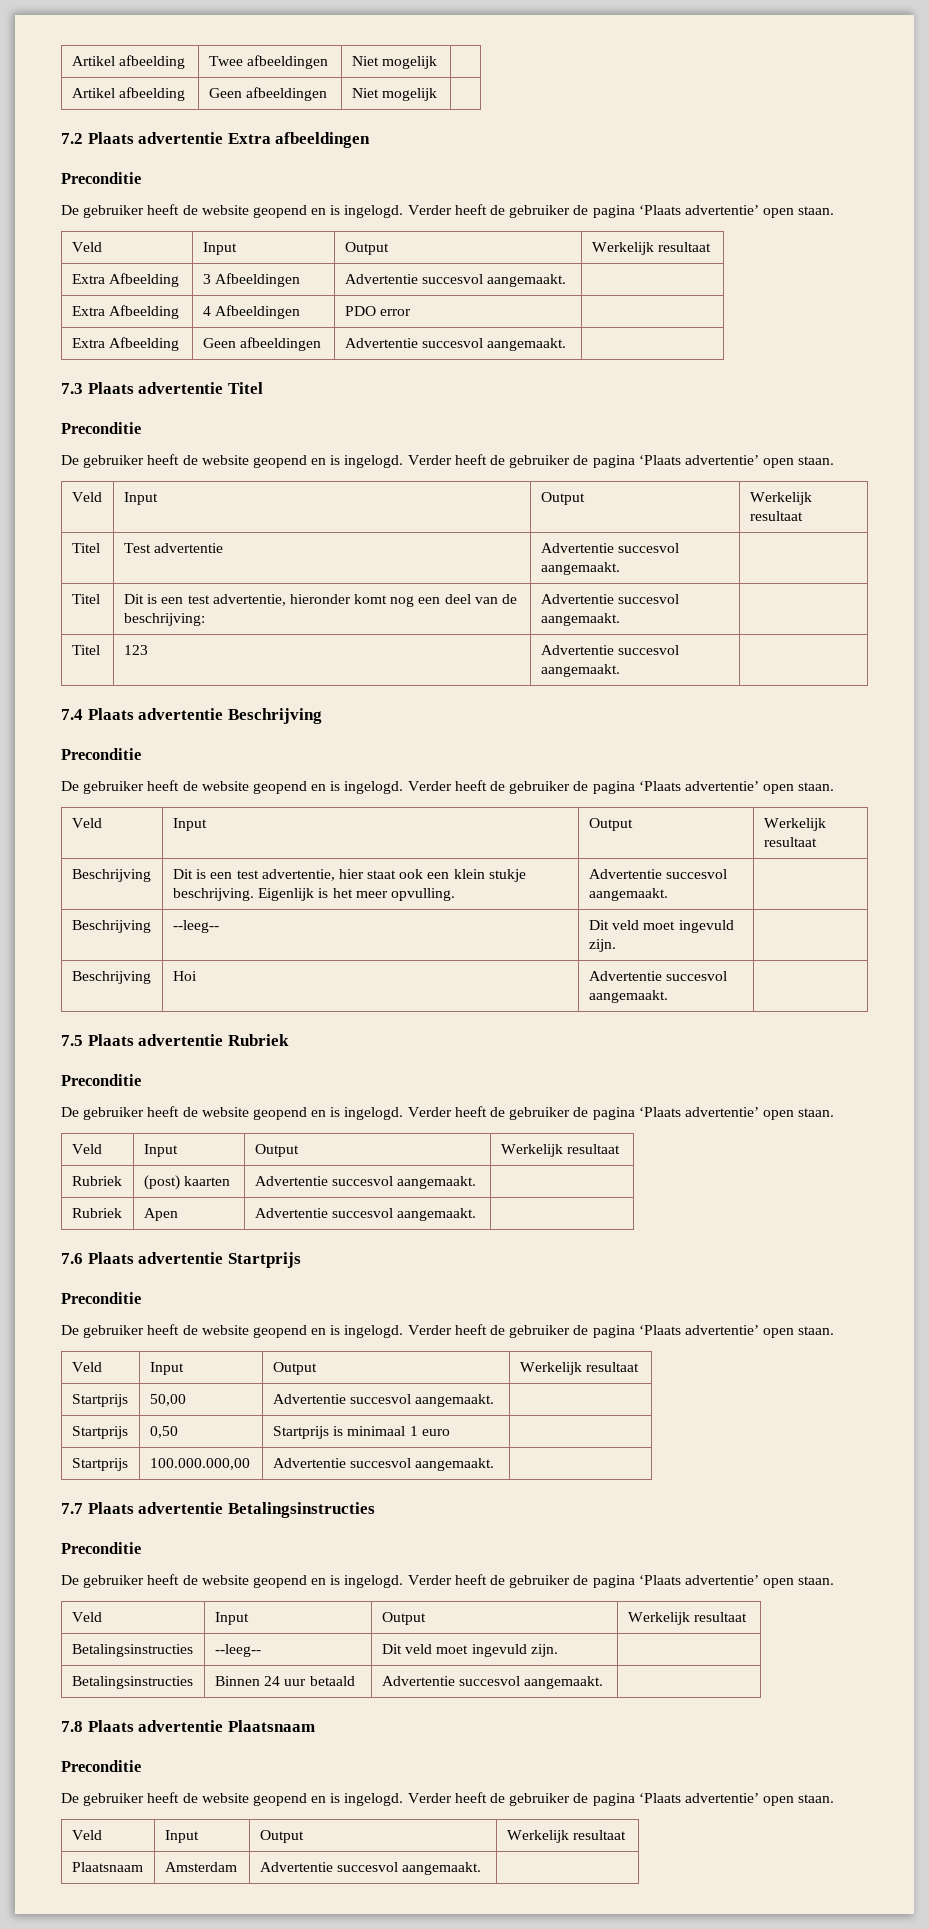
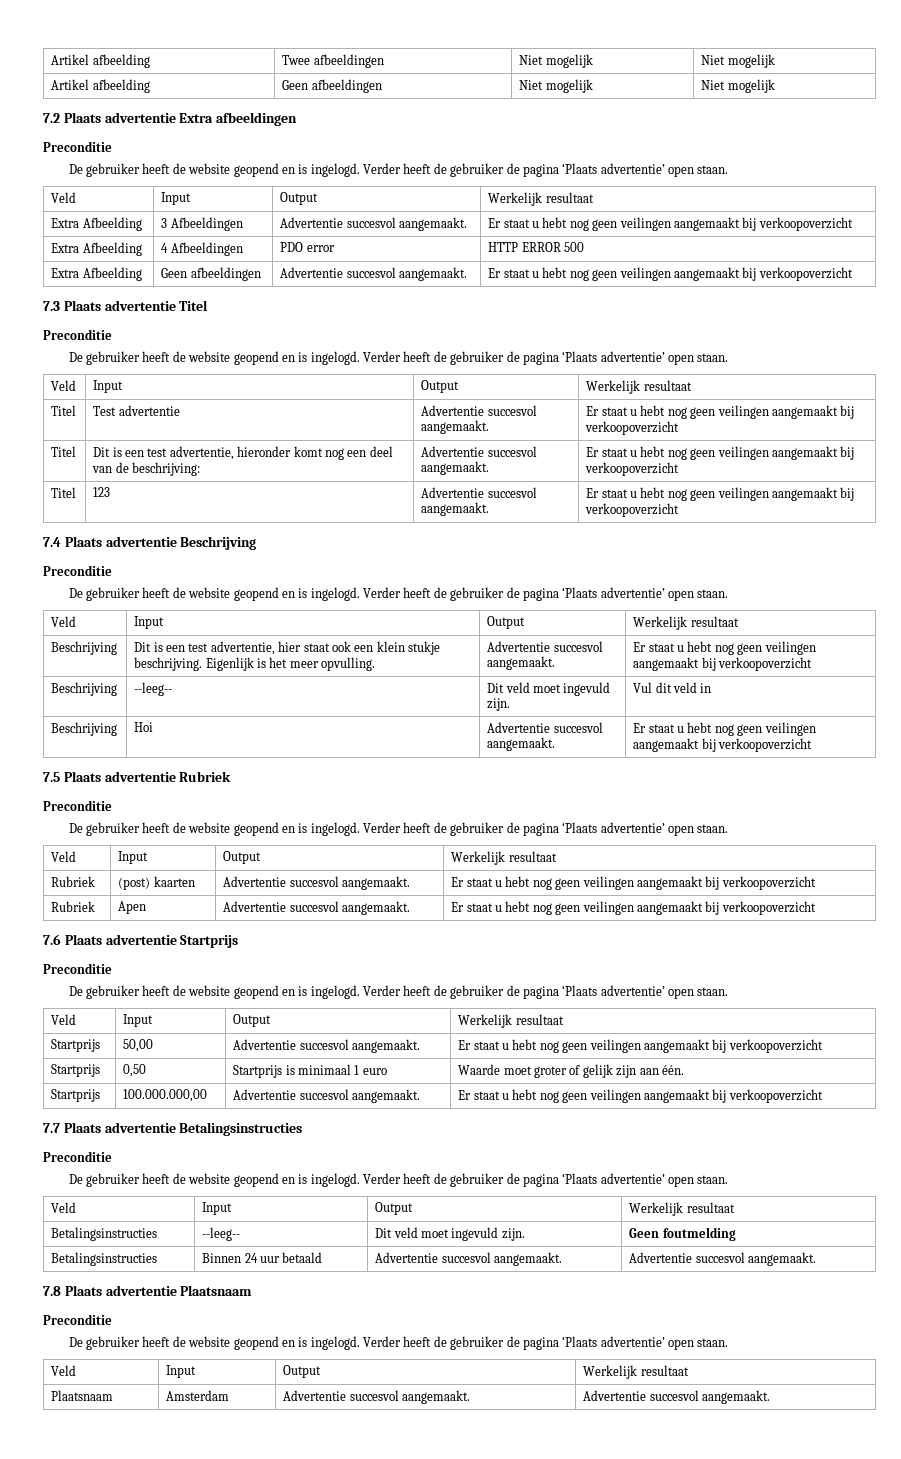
(438, 62) none -> [701,54,775,68] Niet mogelijk
(438, 94) none -> [701,79,775,93] Niet mogelijk
(567, 280) none -> [488,217,853,231] Er staat u hebt nog geen veilingen aangemaakt bij verkoopoverzicht
(412, 312) none -> [488,242,584,252] HTTP ERROR 500
(567, 344) none -> [488,267,853,281] Er staat u hebt nog geen veilingen aangemaakt bij verkoopoverzicht
(620, 568) none -> [586,405,855,419] [585,421,680,435] Er staat u hebt nog geen veilingen aangemaakt bij verkoopoverzicht
(620, 619) none -> [586,446,855,460] [585,462,680,476] Er staat u hebt nog geen veilingen aangemaakt bij verkoopoverzicht
(620, 670) none -> [586,487,855,501] [585,503,680,517] Er staat u hebt nog geen veilingen aangemaakt bij verkoopoverzicht
(668, 894) none -> [633,641,816,655] [633,657,812,671] Er staat u hebt nog geen veilingen aangemaakt bij verkoopoverzicht
(616, 945) none -> [633,682,712,693] Vul dit veld in
(668, 996) none -> [633,722,816,736] [633,738,812,752] Er staat u hebt nog geen veilingen aangemaakt bij verkoopoverzicht
(477, 1182) none -> [451,876,816,890] Er staat u hebt nog geen veilingen aangemaakt bij verkoopoverzicht
(477, 1214) none -> [451,901,816,915] Er staat u hebt nog geen veilingen aangemaakt bij verkoopoverzicht
(495, 1400) none -> [458,1039,823,1053] Er staat u hebt nog geen veilingen aangemaakt bij verkoopoverzicht
(450, 1432) none -> [458,1064,684,1078] Waarde moet groter of gelijk zijn aan één.
(495, 1464) none -> [458,1089,823,1103] Er staat u hebt nog geen veilingen aangemaakt bij verkoopoverzicht
(558, 1650) none -> [629,1227,736,1241] Geen foutmelding
(604, 1682) none -> [629,1252,816,1266] Advertentie succesvol aangemaakt.
(482, 1868) none -> [583,1390,770,1404] Advertentie succesvol aangemaakt.

